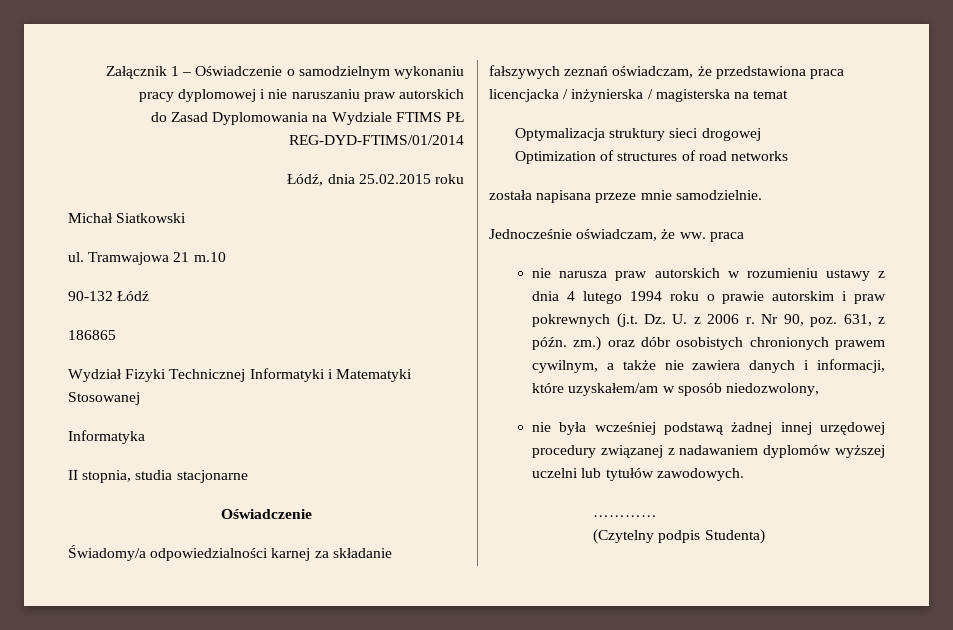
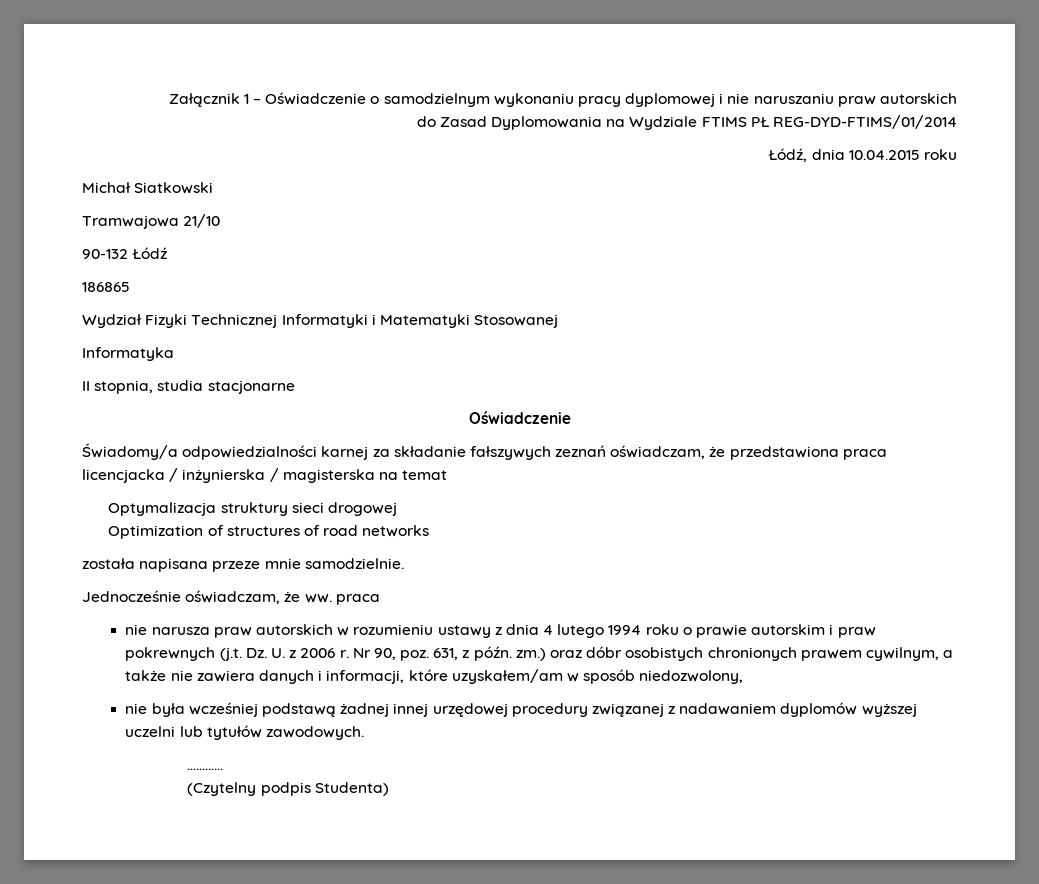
[358,174,431,184] 25.02.2015 -> [848,150,920,160] 10.04.2015
[68,252,226,265] ul. Tramwajowa 21 m.10 -> [82,214,221,229] Tramwajowa 21/10

